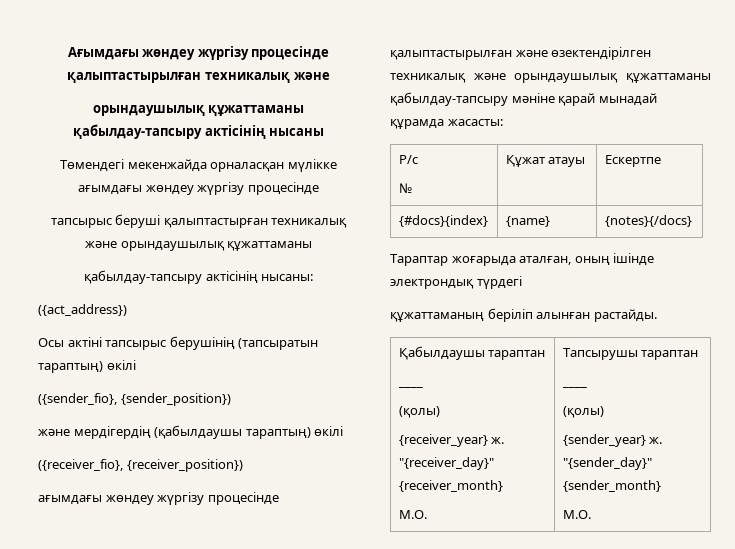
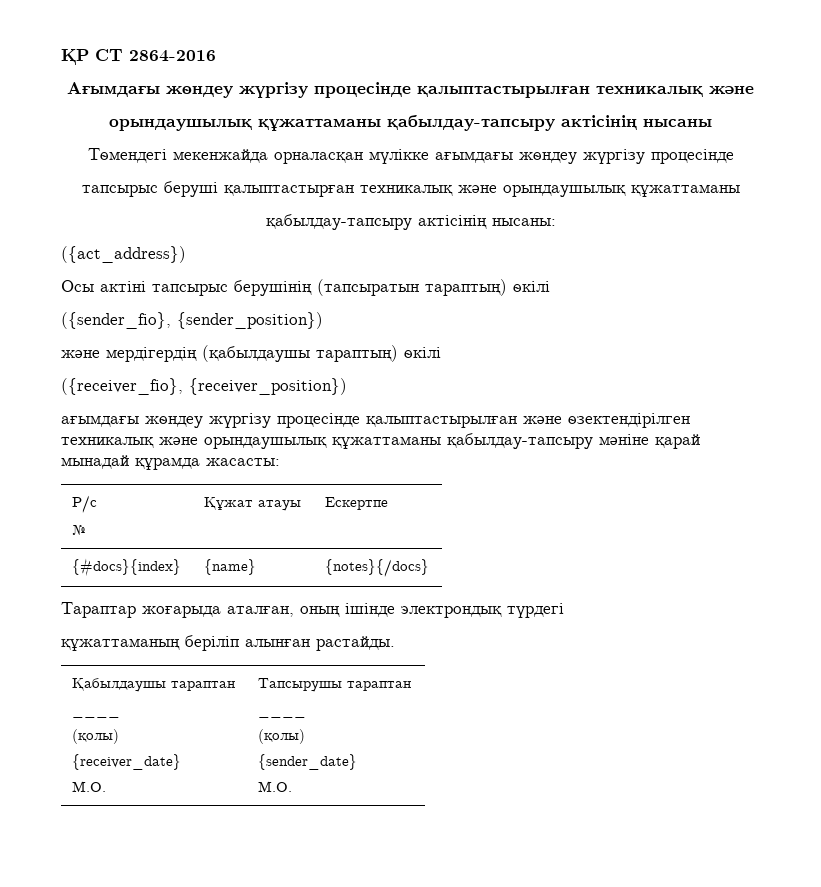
(67, 53) none -> [61,49,216,65] ҚР СТ 2864-2016 //
[398,434,505,447] [398,457,494,470] [398,480,503,492] {receiver_year} ж. "{receiver_day}" {receiver_month} -> [72,754,182,770] {receiver_date}
[562,434,663,447] [562,457,652,470] [562,480,661,492] {sender_year} ж. "{sender_day}" {sender_month} -> [258,754,358,770] {sender_date}

